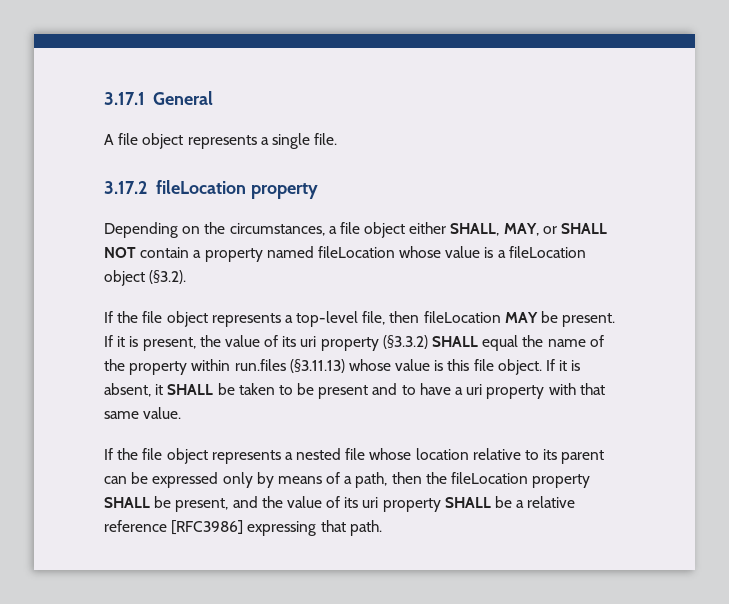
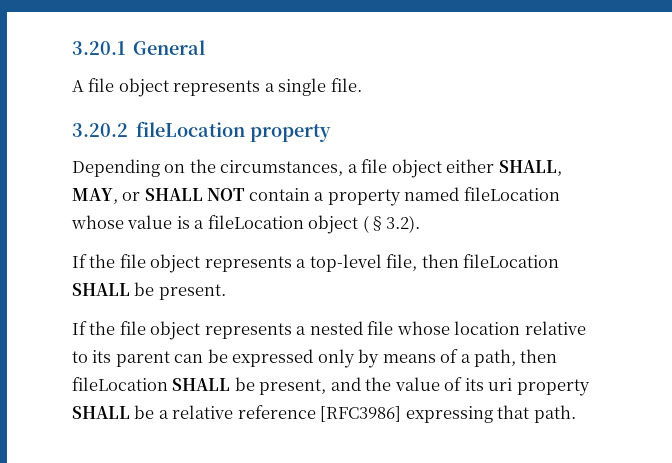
[104,92,145,105] 3.17.1 -> [72,41,125,55] 3.20.1
[104,181,148,194] 3.17.2 -> [72,123,128,137] 3.20.2
[504,312,538,323] MAY -> [72,283,130,296] SHALL
[104,335,604,351] [104,359,581,375] [104,383,605,399] [104,407,182,419] If it is present, the value of its uri property (§3.3.2) SHALL equal the name of the property within run.files (§3.11.13) whose value is this file object. If it is absent, it SHALL be taken to be present and to have a uri property with that same value. -> (226, 292) none
[425,472,591,488] the fileLocation property -> [72,377,168,391] fileLocation

